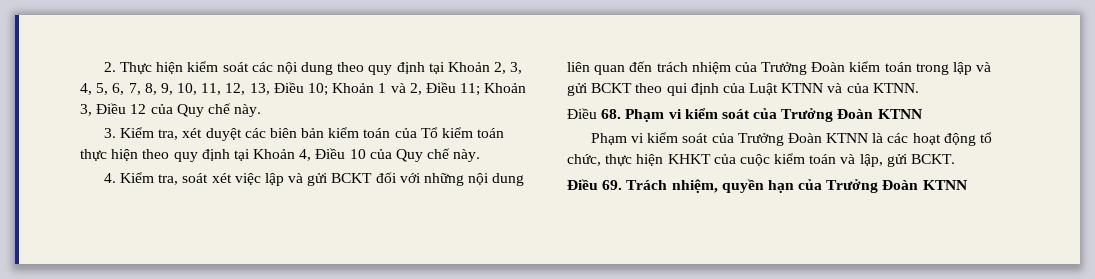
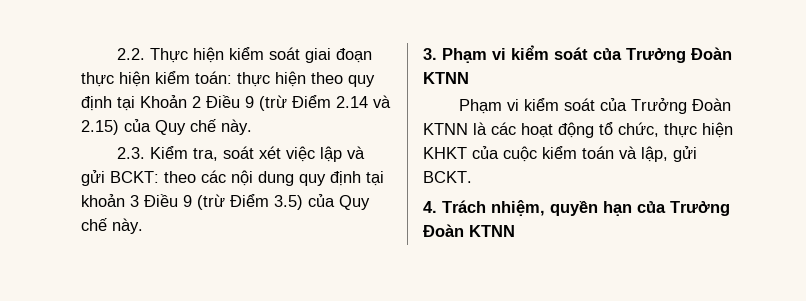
[103,62,116,72] 2. -> [116,48,145,60] 2.2.
[251,62,523,75] [80,82,527,96] [80,103,262,117] [103,127,505,141] các nội dung theo quy định tại Khoản 2, 3, 4, 5, 6, 7, 8, 9, 10, 11, 12, 13, Điều 10; Khoản 1 và 2, Điều 11; Khoản 3, Điều 12 của Quy chế này. // 3. Kiểm tra, xét duyệt các biên bản kiểm toán của Tổ kiểm toán -> [304,48,372,63] [81,71,232,87] giai đoạn thực hiện kiểm toán:
[299,148,481,162] [103,173,116,183] 4, Điều 10 của Quy chế này. // 4. -> [192,95,391,111] [81,119,252,135] [116,147,145,159] 2 Điều 9 (trừ Điểm 2.14 và 2.15) của Quy chế này. // 2.3.
[331,172,525,186] [567,61,992,75] [567,83,919,96] [567,108,622,119] BCKT đối với những nội dung liên quan đến trách nhiệm của Trưởng Đoàn kiểm toán trong lập và gửi BCKT theo qui định của Luật KTNN và của KTNN. // Điều 68. -> [110,170,384,186] [81,194,370,210] [81,218,143,234] [423,48,437,60] BCKT: theo các nội dung quy định tại khoản 3 Điều 9 (trừ Điểm 3.5) của Quy chế này. // 3.
[567,179,623,190] Điều 69. -> [423,201,437,213] 4.

